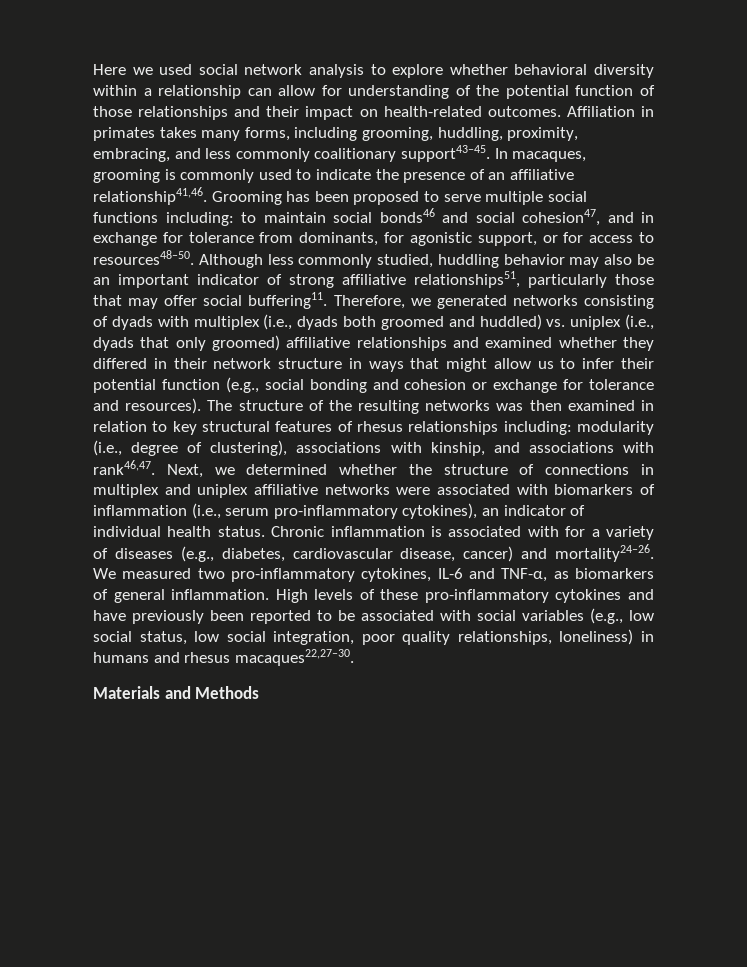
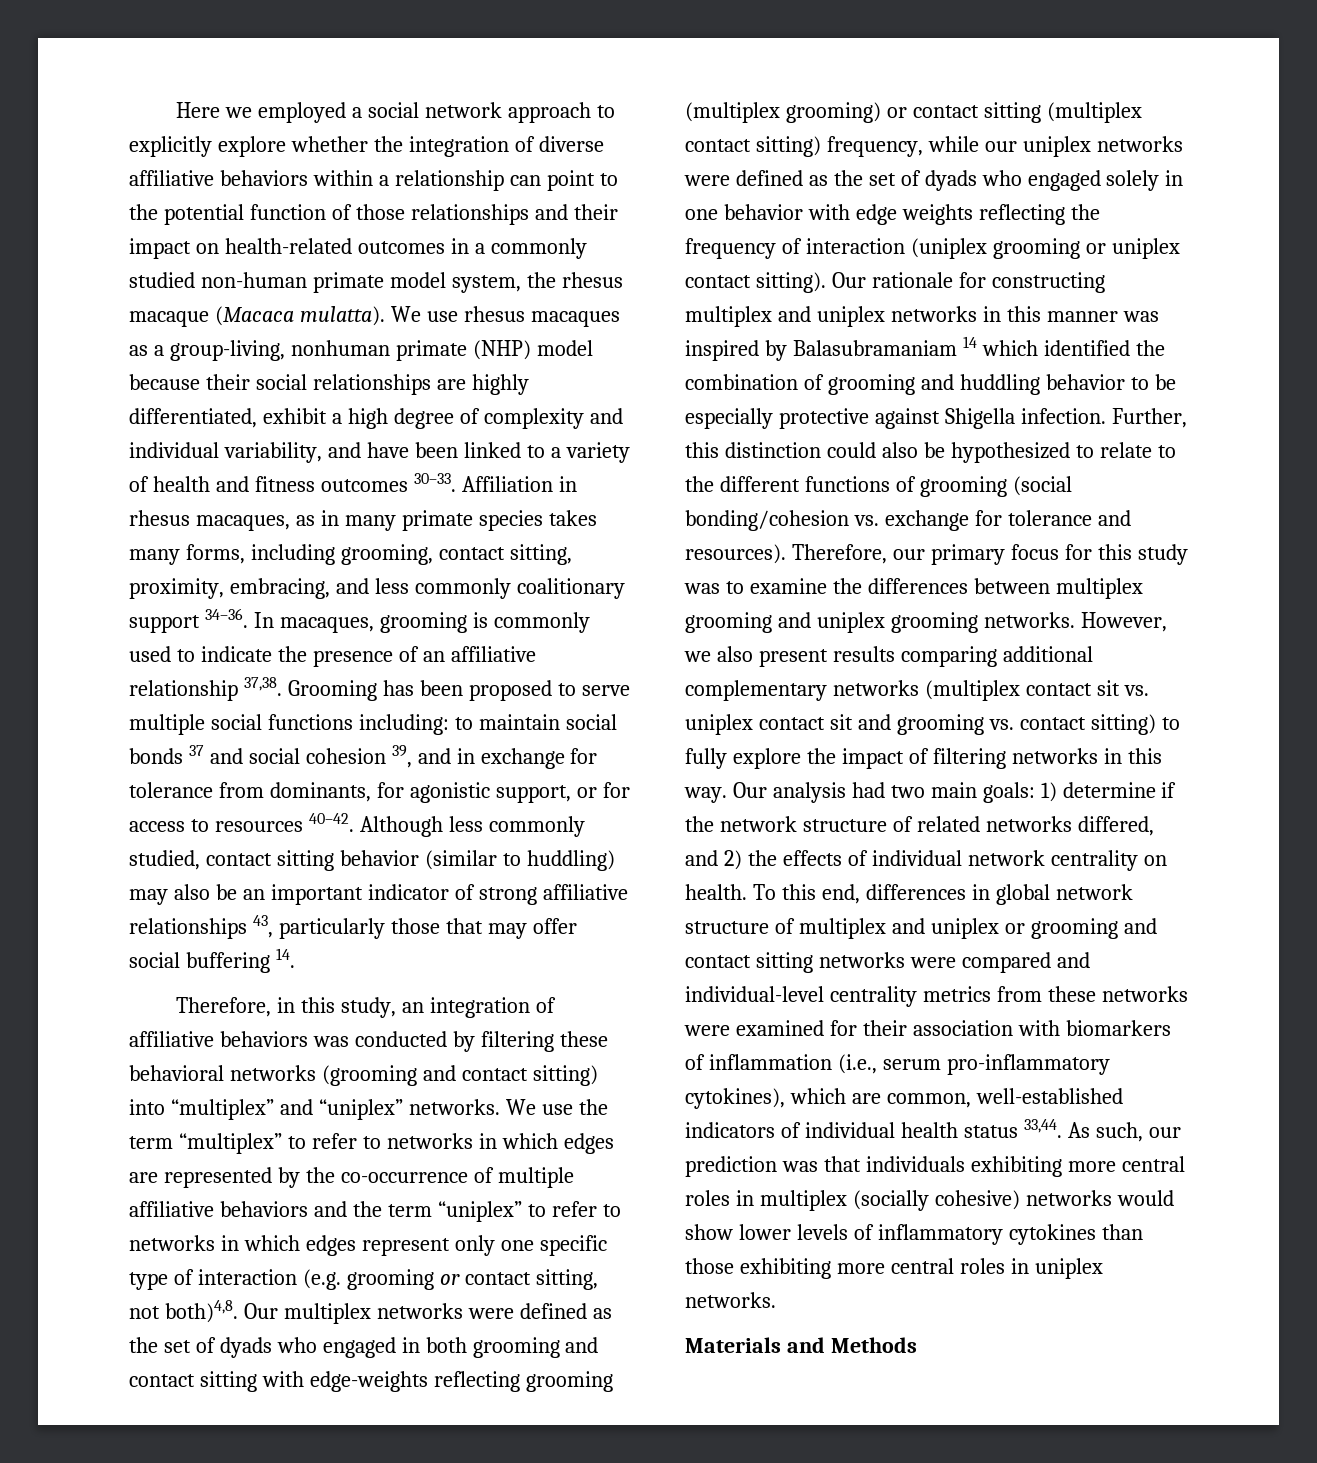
[159,64,655,78] [93,85,471,99] used social network analysis to explore whether behavioral diversity within a relationship can allow for understanding of -> [257,102,615,123] [129,136,604,157] [129,170,618,191] employed a social network approach to explicitly explore whether the integration of diverse affiliative behaviors within a relationship can point to
[487,106,654,117] [93,127,155,141] outcomes. Affiliation in primates -> [357,238,587,259] [129,272,623,293] [129,306,620,327] [129,340,593,361] [129,374,529,395] [129,408,623,429] [129,442,630,463] [129,473,577,492] [129,510,543,531] outcomes in a commonly studied non-human primate model system, the rhesus macaque (Macaca mulatta). We use rhesus macaques as a group-living, nonhuman primate (NHP) model because their social relationships are highly differentiated, exhibit a high degree of complexity and individual variability, and have been linked to a variety of health and fitness outcomes 30–33. Affiliation in rhesus macaques, as in many primate species
[437,127,503,141] huddling, -> [438,544,572,565] contact sitting,
[400,145,490,162] support43–45. -> [129,608,248,633] support 34–36.
[93,187,207,205] relationship41,46. -> [129,677,282,701] relationship 37,38.
[379,208,600,226] bonds46 and social cohesion47, -> [129,745,412,768] bonds 37 and social cohesion 39,
[93,250,194,265] resources48–50. -> [214,813,354,832] resources 40–42.
[437,254,565,268] huddling behavior -> [205,850,615,871] contact sitting behavior (similar to huddling)
[414,271,520,288] relationships51, -> [129,915,273,939] relationships 43,
[248,292,654,309] [93,314,654,330] [93,335,654,351] [93,358,654,372] [93,377,488,393] buffering11. Therefore, we generated networks consisting of dyads with multiplex (i.e., dyads both groomed and huddled) vs. uniplex (i.e., dyads that only groomed) affiliative relationships and examined whether they differed in their network structure in ways that might allow us to infer their potential function (e.g., social bonding and cohesion or -> [185,948,295,973] [176,997,556,1018] [129,1031,608,1052] [129,1065,598,1086] [129,1099,608,1120] [129,1133,614,1154] [129,1167,574,1188] [129,1201,621,1222] [129,1235,607,1256] [129,1269,598,1290] [129,1300,612,1324] [129,1337,599,1358] [129,1371,613,1392] [685,102,1142,123] [685,136,1183,157] [684,170,1184,191] [685,204,1100,225] [685,238,1180,259] [685,272,1105,293] [685,306,1159,327] [685,336,1165,361] [685,374,1176,395] [685,408,1187,429] [685,442,1176,463] [685,476,1072,497] [685,510,879,531] buffering 14. // Therefore, in this study, an integration of affiliative behaviors was conducted by filtering these behavioral networks (grooming and contact sitting) into “multiplex” and “uniplex” networks. We use the term “multiplex” to refer to networks in which edges are represented by the co-occurrence of multiple affiliative behaviors and the term “uniplex” to refer to networks in which edges represent only one specific type of interaction (e.g. grooming or contact sitting, not both)4,8. Our multiplex networks were defined as the set of dyads who engaged in both grooming and contact sitting with edge-weights reflecting grooming (multiplex grooming) or contact sitting (multiplex contact sitting) frequency, while our uniplex networks were defined as the set of dyads who engaged solely in one behavior with edge weights reflecting the frequency of interaction (uniplex grooming or uniplex contact sitting). Our rationale for constructing multiplex and uniplex networks in this manner was inspired by Balasubramaniam 14 which identified the combination of grooming and huddling behavior to be especially protective against Shigella infection. Further, this distinction could also be hypothesized to relate to the different functions of grooming (social bonding/cohesion vs.
[207,400,654,414] [93,421,654,435] [93,440,654,456] [93,460,654,478] [93,484,510,498] The structure of the resulting networks was then examined in relation to key structural features of rhesus relationships including: modularity (i.e., degree of clustering), associations with kinship, and associations with rank46,47. Next, we determined whether the structure of connections in multiplex and uniplex affiliative networks were associated -> [791,544,1188,565] [684,578,1143,599] [685,612,1167,633] [684,646,1093,667] [685,680,1149,701] [685,714,1180,735] [685,748,1162,769] [684,782,1177,803] [685,816,1154,836] [685,850,1167,871] [685,884,1133,905] [685,918,1157,939] [685,952,1090,973] [685,986,1188,1007] [684,1020,1013,1036] Therefore, our primary focus for this study was to examine the differences between multiplex grooming and uniplex grooming networks. However, we also present results comparing additional complementary networks (multiplex contact sit vs. uniplex contact sit and grooming vs. contact sitting) to fully explore the impact of filtering networks in this way. Our analysis had two main goals: 1) determine if the network structure of related networks differed, and 2) the effects of individual network centrality on health. To this end, differences in global network structure of multiplex and uniplex or grooming and contact sitting networks were compared and individual-level centrality metrics from these networks were examined for their association
[481,505,586,516] [93,526,654,540] [93,544,654,562] [93,568,654,582] [93,589,654,603] [93,608,654,624] [93,629,654,645] [93,649,354,666] an indicator of individual health status. Chronic inflammation is associated with for a variety of diseases (e.g., diabetes, cardiovascular disease, cancer) and mortality24–26. We measured two pro-inflammatory cytokines, IL-6 and TNF-α, as biomarkers of general inflammation. High levels of these pro-inflammatory cytokines and have previously been reported to be associated with social variables (e.g., low social status, low social integration, poor quality relationships, loneliness) in humans and rhesus macaques22,27–30. -> [789,1088,1123,1108] [685,1119,1181,1142] [685,1156,1185,1177] [685,1190,1174,1211] [685,1224,1143,1245] [685,1258,1103,1279] [685,1292,776,1308] which are common, well-established indicators of individual health status 33,44. As such, our prediction was that individuals exhibiting more central roles in multiplex (socially cohesive) networks would show lower levels of inflammatory cytokines than those exhibiting more central roles in uniplex networks.

